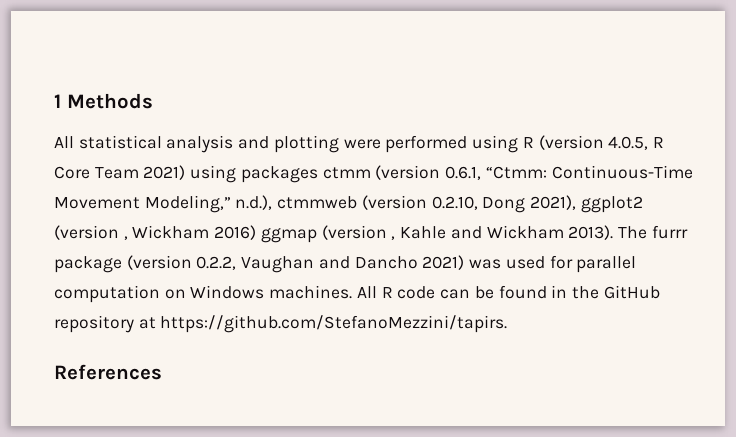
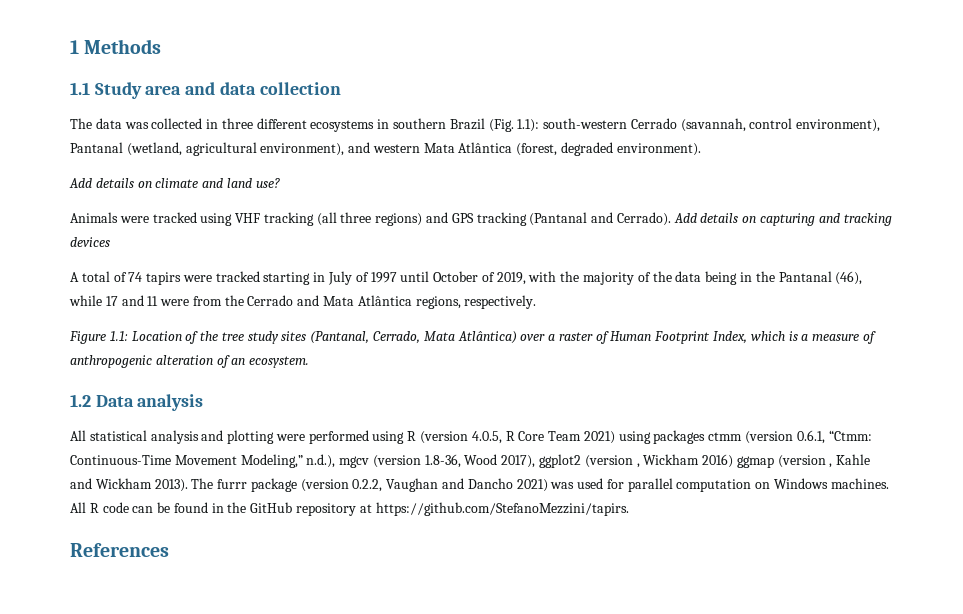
(153, 101) none -> [70,82,341,99] [70,118,881,132] [70,142,701,156] [69,178,280,188] [70,212,892,226] [70,237,110,247] [70,271,863,285] [69,295,537,309] [69,331,876,344] [70,355,310,368] [70,394,204,411] // 1.1 Study area and data collection // The data was collected in three different ecosystems in southern Brazil (Fig. 1.1): south-western Cerrado (savannah, control environment), Pantanal (wetland, agricultural environment), and western Mata Atlântica (forest, degraded environment). // Add details on climate and land use? // Animals were tracked using VHF tracking (all three regions) and GPS tracking (Pantanal and Cerrado). Add details on capturing and tracking devices // A total of 74 tapirs were tracked starting in July of 1997 until October of 2019, with the majority of the data being in the Pantanal (46), while 17 and 11 were from the Cerrado and Mata Atlântica regions, respectively. // Figure 1.1: Location of the tree study sites (Pantanal, Cerrado, Mata Atlântica) over a raster of Human Footprint Index, which is a measure of anthropogenic alteration of an ecosystem. // 1.2 Data analysis
[277,195,577,213] ctmmweb (version 0.2.10, Dong 2021), -> [339,454,536,468] mgcv (version 1.8-36, Wood 2017),

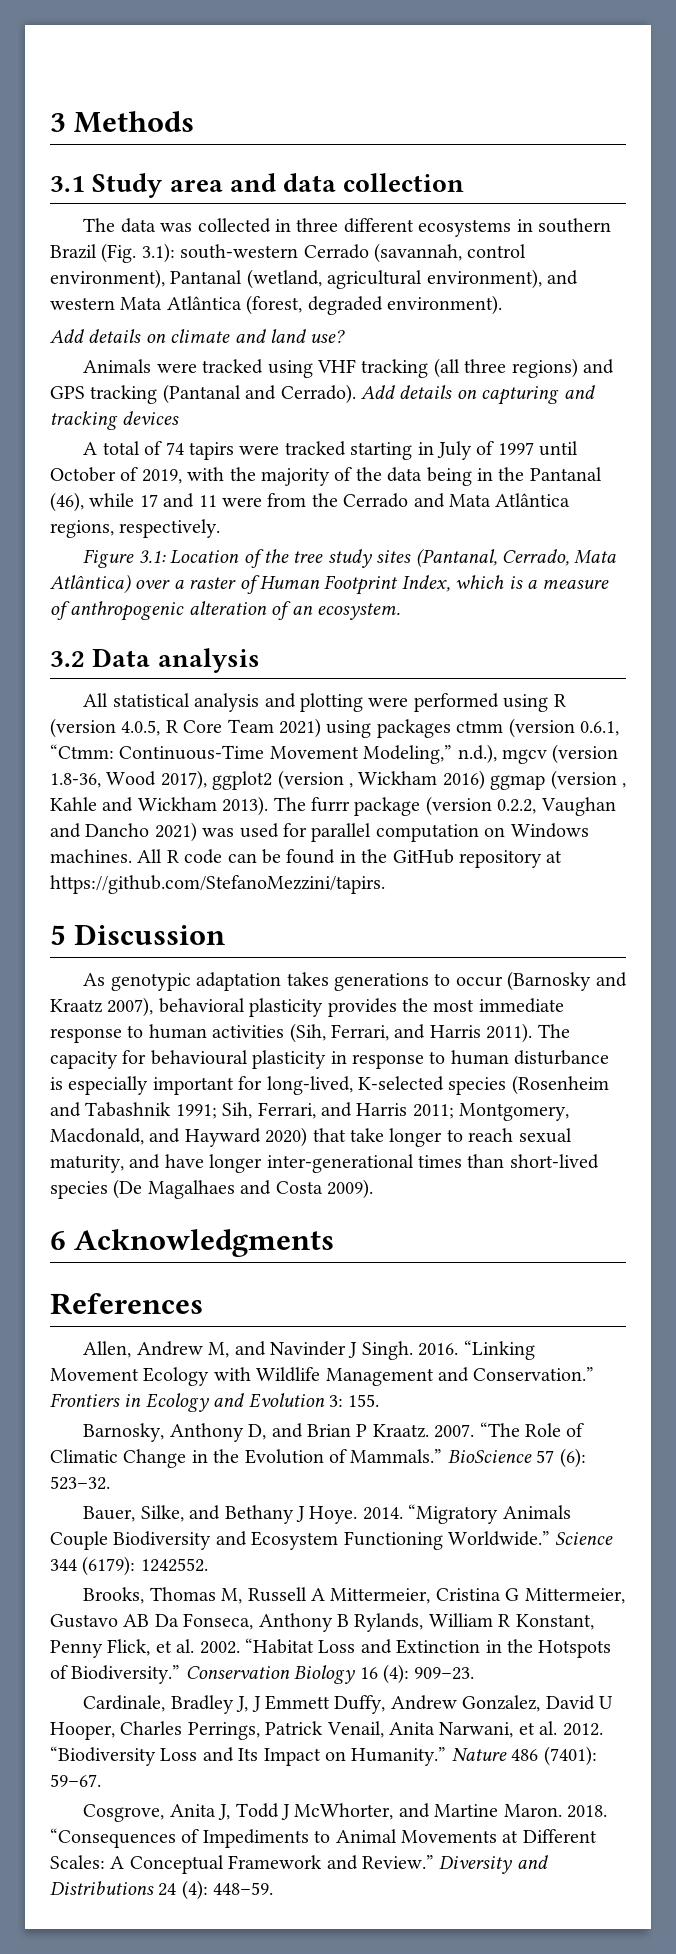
[70,40,79,54] 1 -> [50,113,66,132] 3
[70,82,90,95] 1.1 -> [50,176,85,192] 3.1
[517,119,540,132] 1.1): -> [141,243,175,263] 3.1):
[109,331,128,341] 1.1: -> [138,550,166,563] 3.1:
[70,394,91,407] 1.2 -> [50,651,85,667] 3.2
[70,543,169,557] References -> [50,924,226,945] [83,971,627,991] [50,997,564,1017] [50,1023,570,1043] [50,1050,610,1069] [50,1075,609,1095] [50,1102,570,1121] [50,1127,572,1147] [50,1154,599,1173] [50,1179,373,1199] [50,1229,335,1257] [50,1293,203,1315] [83,1340,535,1360] [50,1367,595,1386] [50,1393,380,1412] [83,1422,585,1442] [50,1448,586,1468] [50,1476,110,1490] [83,1504,571,1524] [50,1531,614,1550] [50,1556,208,1576] [83,1587,625,1604] [50,1613,594,1632] [50,1638,612,1658] [50,1664,475,1684] [83,1695,613,1714] [50,1721,603,1740] [50,1746,597,1766] [50,1774,101,1787] [83,1803,607,1822] [50,1828,597,1848] [50,1855,548,1874] [50,1880,274,1900] 5 Discussion // As genotypic adaptation takes generations to occur (Barnosky and Kraatz 2007), behavioral plasticity provides the most immediate response to human activities (Sih, Ferrari, and Harris 2011). The capacity for behavioural plasticity in response to human disturbance is especially important for long-lived, K-selected species (Rosenheim and Tabashnik 1991; Sih, Ferrari, and Harris 2011; Montgomery, Macdonald, and Hayward 2020) that take longer to reach sexual maturity, and have longer inter-generational times than short-lived species (De Magalhaes and Costa 2009). // 6 Acknowledgments // References // Allen, Andrew M, and Navinder J Singh. 2016. “Linking Movement Ecology with Wildlife Management and Conservation.” Frontiers in Ecology and Evolution 3: 155. // Barnosky, Anthony D, and Brian P Kraatz. 2007. “The Role of Climatic Change in the Evolution of Mammals.” BioScience 57 (6): 523–32. // Bauer, Silke, and Bethany J Hoye. 2014. “Migratory Animals Couple Biodiversity and Ecosystem Functioning Worldwide.” Science 344 (6179): 1242552. // Brooks, Thomas M, Russell A Mittermeier, Cristina G Mittermeier, Gustavo AB Da Fonseca, Anthony B Rylands, William R Konstant, Penny Flick, et al. 2002. “Habitat Loss and Extinction in the Hotspots of Biodiversity.” Conservation Biology 16 (4): 909–23. // Cardinale, Bradley J, J Emmett Duffy, Andrew Gonzalez, David U Hooper, Charles Perrings, Patrick Venail, Anita Narwani, et al. 2012. “Biodiversity Loss and Its Impact on Humanity.” Nature 486 (7401): 59–67. // Cosgrove, Anita J, Todd J McWhorter, and Martine Maron. 2018. “Consequences of Impediments to Animal Movements at Different Scales: A Conceptual Framework and Review.” Diversity and Distributions 24 (4): 448–59.

